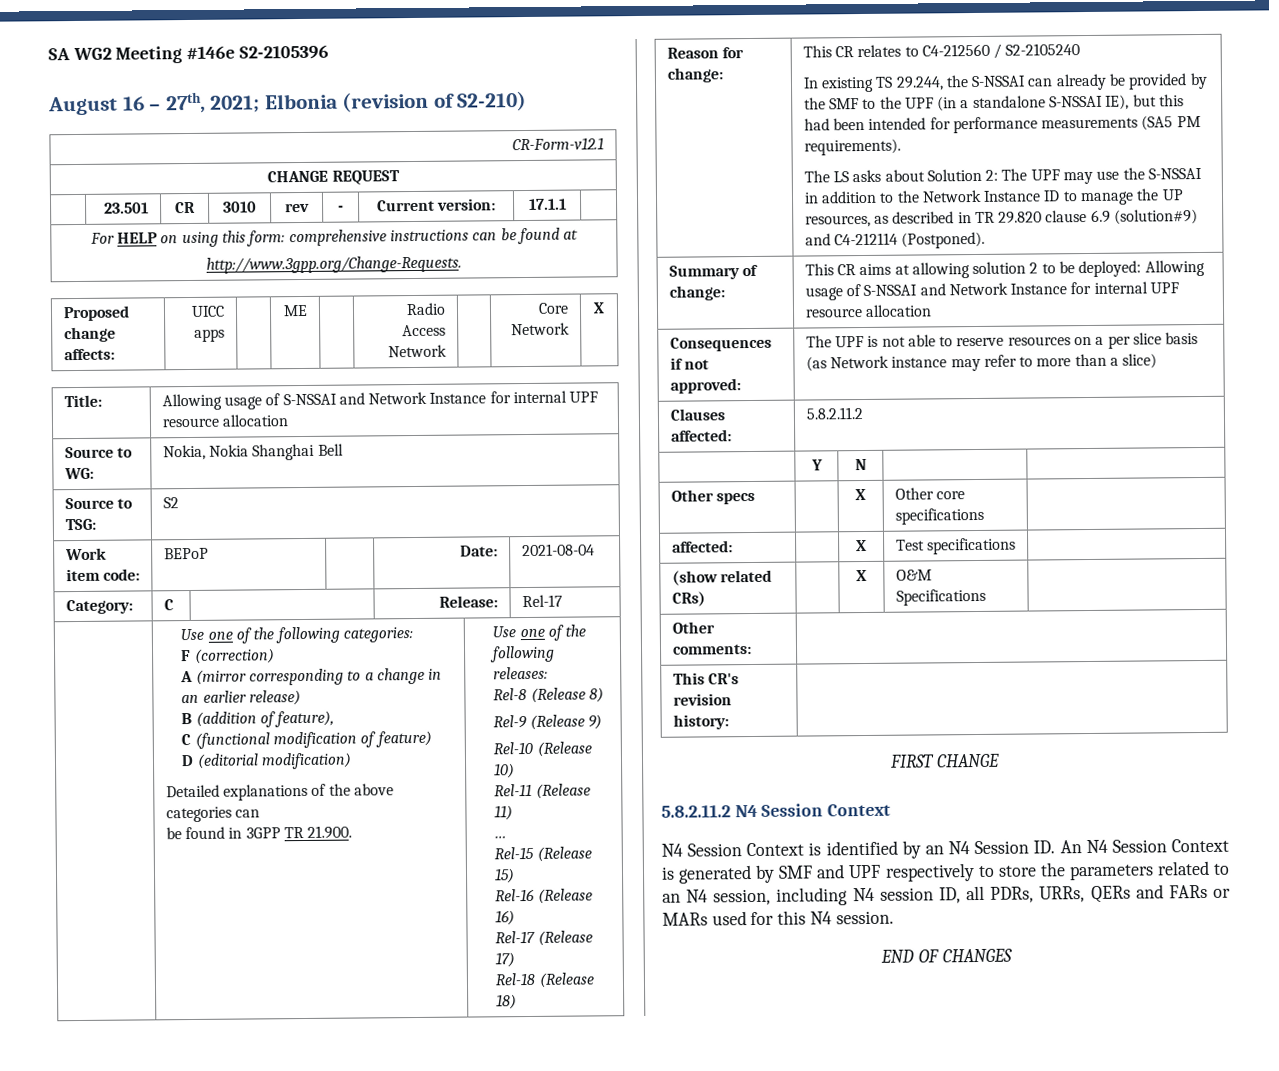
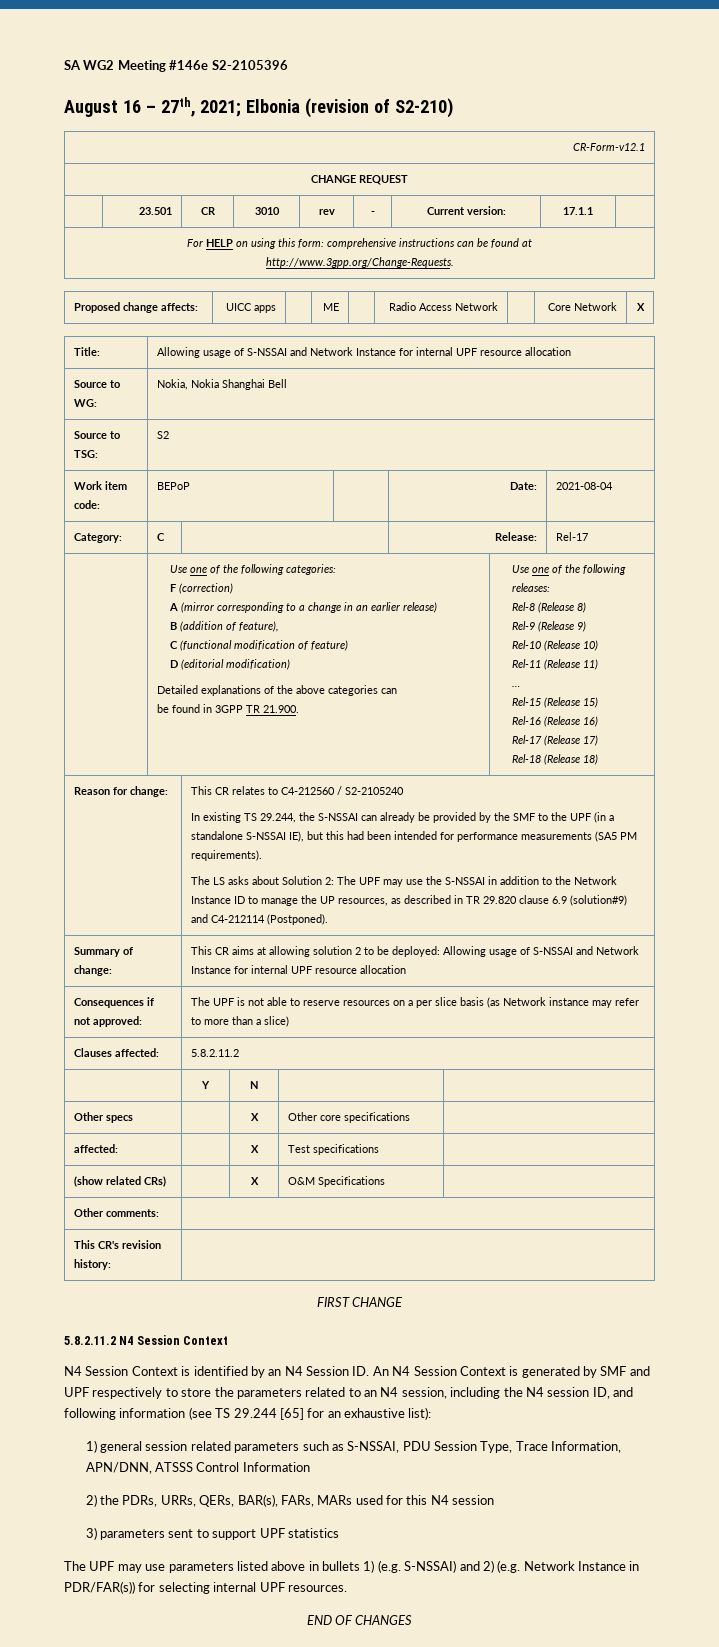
(849, 896) none -> [503,1387,523,1397] the
[966,884,1231,904] all PDRs, URRs, QERs and FARs or -> [613,1387,633,1397] [64,1407,432,1420] [85,1440,622,1453] [85,1462,310,1474] [85,1494,314,1507] and following information (see TS 29.244 [65] for an exhaustive list): // 1) general session related parameters such as S-NSSAI, PDU Session Type, Trace Information, APN/DNN, ATSSS Control Information // 2) the PDRs, URRs, QERs, BAR(s), FARs,
[835,910,894,925] session. -> [452,1495,495,1505] [85,1527,339,1540] [64,1560,640,1573] [64,1581,347,1594] session // 3) parameters sent to support UPF statistics // The UPF may use parameters listed above in bullets 1) (e.g. S-NSSAI) and 2) (e.g. Network Instance in PDR/FAR(s)) for selecting internal UPF resources.

